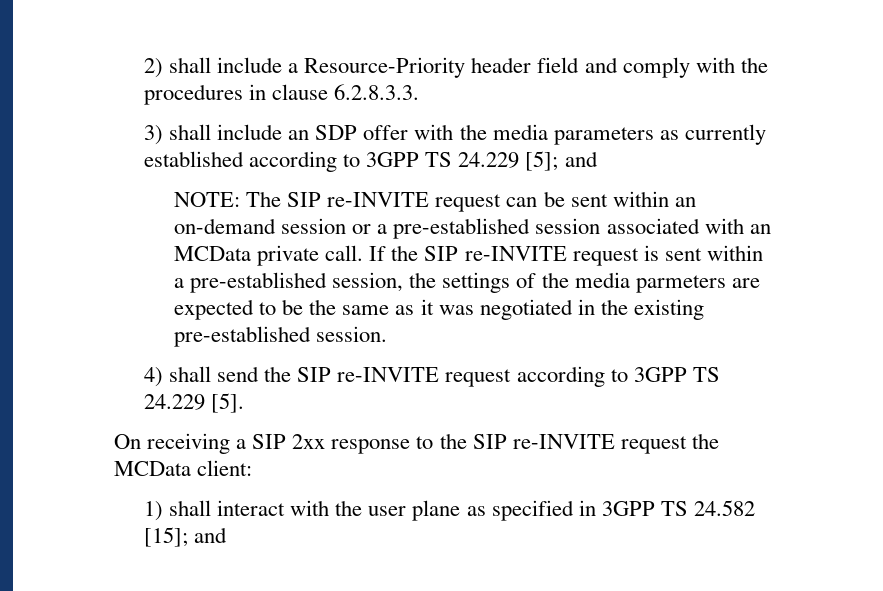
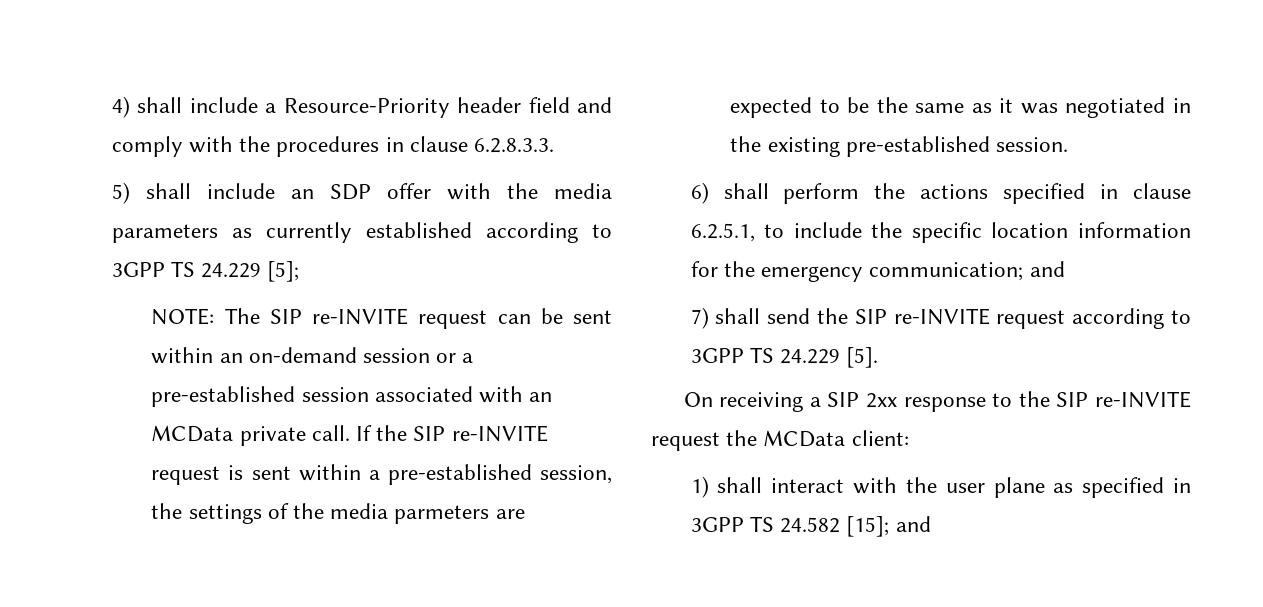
[144,58,164,78] 2) -> [111,96,130,118] 4)
[144,125,164,145] 3) -> [111,182,130,204] 5)
[564,151,598,167] and -> (300, 271) none
[144,367,164,387] 4) -> [690,182,1191,204] [690,222,1191,243] [690,261,1065,282] [690,307,709,329] 6) shall perform the actions specified in clause 6.2.5.1, to include the specific location information for the emergency communication; and // 7)

